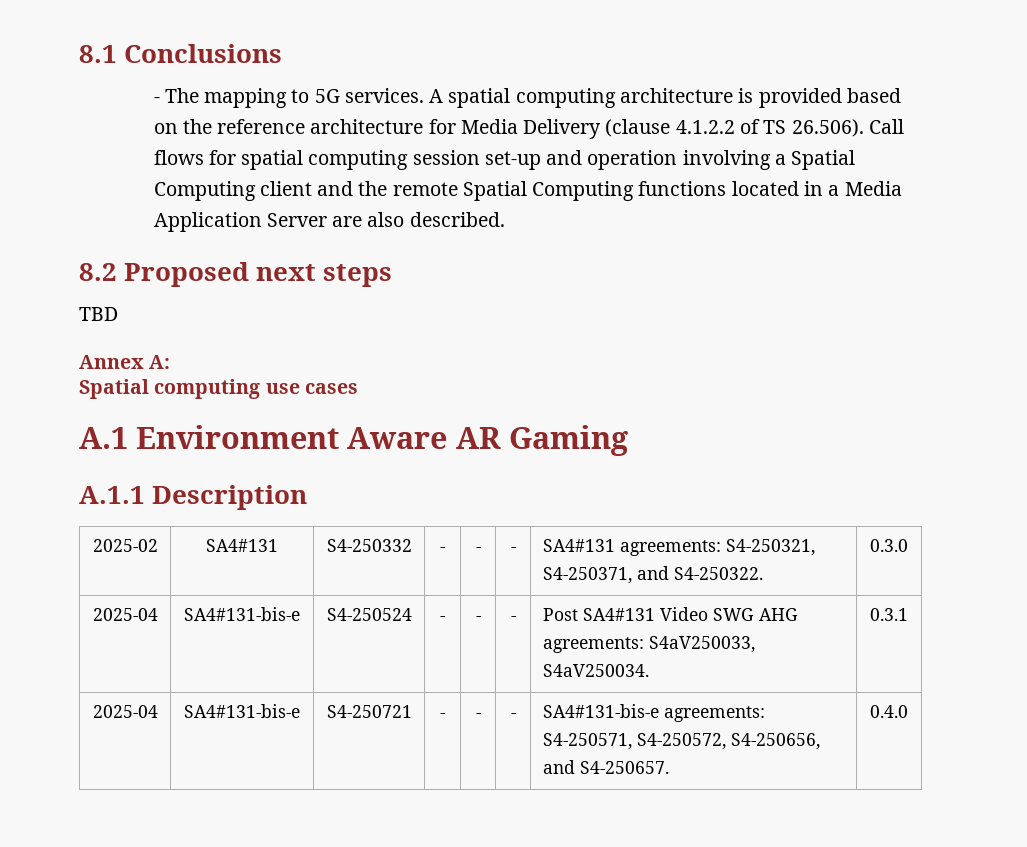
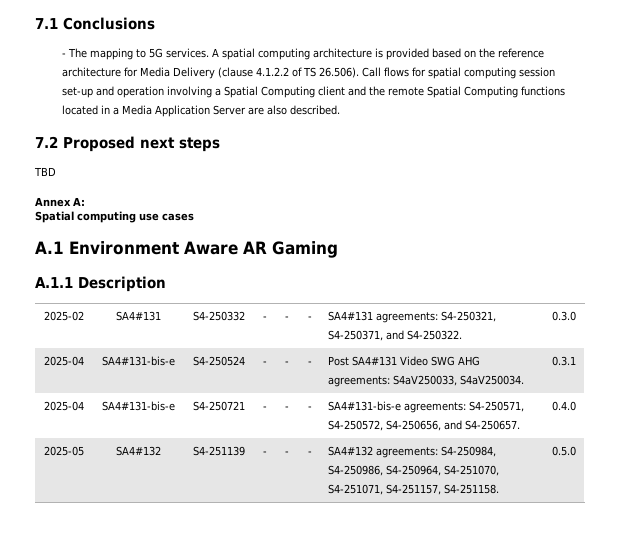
[79,45,117,63] 8.1 -> [35,18,58,29] 7.1
[79,263,117,281] 8.2 -> [35,136,58,148] 7.2
(908, 711) none -> [44,446,84,456] [115,446,161,456] [192,446,245,456] [262,451,267,455] [285,451,289,455] [307,451,312,455] [328,446,497,458] [328,465,500,476] [328,484,500,495] [551,446,576,456] // 2025-05 | SA4#132 | S4-251139 | - | - | - | SA4#132 agreements: S4-250984, S4-250986, S4-250964, S4-251070, S4-251071, S4-251157, S4-251158. | 0.5.0

